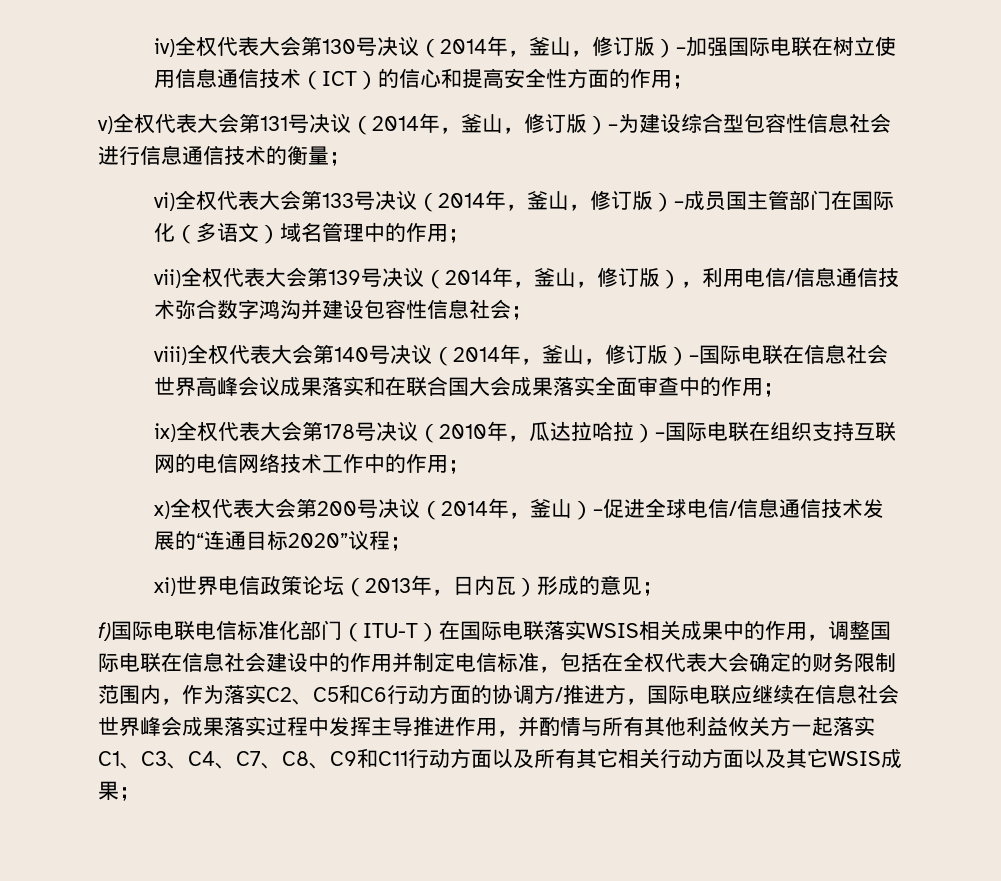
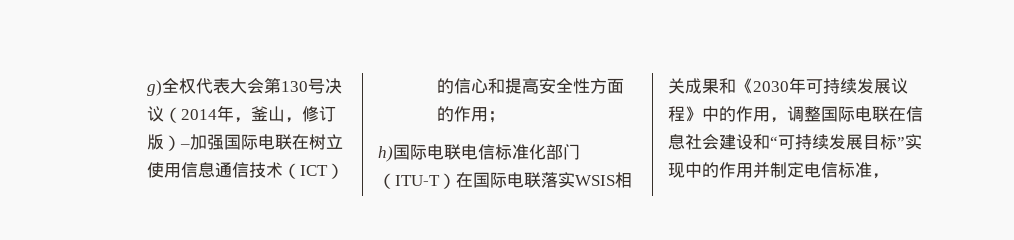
[153,38,175,57] iv) -> [147,80,163,96] g)
[98,113,891,135] [98,145,350,166] [153,190,894,212] [153,222,469,244] [153,267,899,289] [153,299,532,320] [153,344,888,366] [153,376,784,397] [153,421,896,443] [153,453,469,474] [153,498,884,520] [153,530,411,551] [153,575,663,597] [98,622,111,641] v)全权代表大会第131号决议（2014年，釜山，修订版）–为建设综合型包容性信息社会进行信息通信技术的衡量； // vi)全权代表大会第133号决议（2014年，釜山，修订版）–成员国主管部门在国际化（多语文）域名管理中的作用； // vii)全权代表大会第139号决议（2014年，釜山，修订版），利用电信/信息通信技术弥合数字鸿沟并建设包容性信息社会； // viii)全权代表大会第140号决议（2014年，釜山，修订版）–国际电联在信息社会世界高峰会议成果落实和在联合国大会成果落实全面审查中的作用； // ix)全权代表大会第178号决议（2010年，瓜达拉哈拉）–国际电联在组织支持互联网的电信网络技术工作中的作用； // x)全权代表大会第200号决议（2014年，釜山）–促进全球电信/信息通信技术发展的“连通目标2020”议程； // xi)世界电信政策论坛（2013年，日内瓦）形成的意见； // f) -> [378,146,393,162] h)
(723, 630) none -> [719,77,908,94] [668,106,702,122] 和《2030年可持续发展议程》
(308, 662) none -> [753,134,922,150] [668,162,685,178] 和“可持续发展目标”实现
[560,652,896,673] [98,684,899,705] [98,716,875,737] [98,748,902,769] [98,781,140,801] 包括在全权代表大会确定的财务限制范围内，作为落实C2、C5和C6行动方面的协调方/推进方，国际电联应继续在信息社会世界峰会成果落实过程中发挥主导推进作用，并酌情与所有其他利益攸关方一起落实C1、C3、C4、C7、C8、C9和C11行动方面以及所有其它相关行动方面以及其它WSIS成果； -> (889, 176) none

